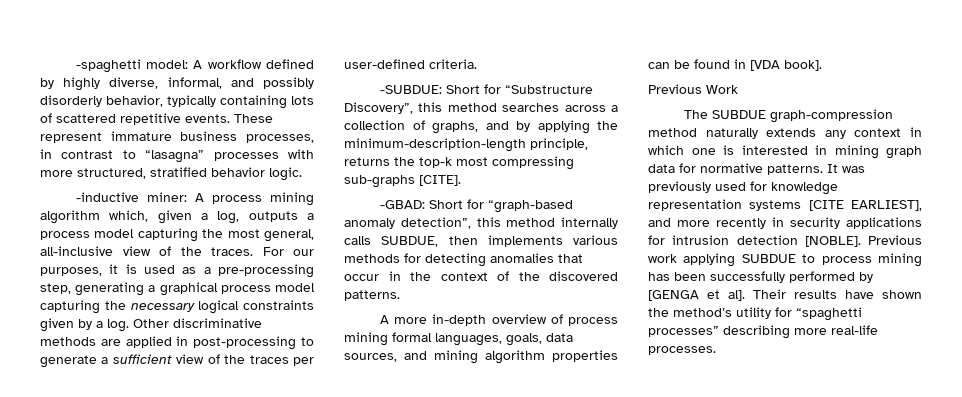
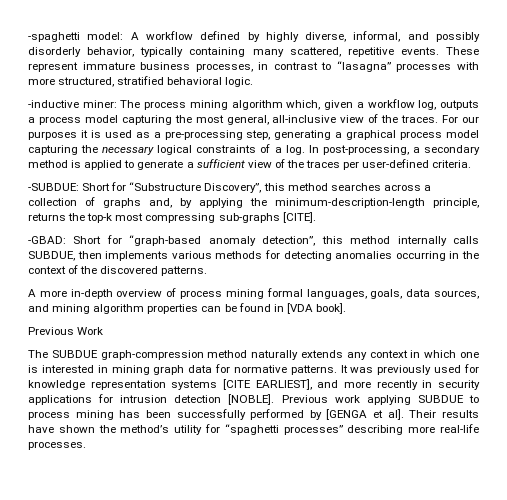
[291,96,314,105] [40,113,116,123] lots of scattered -> [252,47,341,57] many scattered,
[211,167,265,177] behavior -> [167,77,223,85] behavioral
[194,193,204,202] A -> [120,100,141,108] The
(208, 216) none -> [367,99,415,108] workflow
[40,267,102,276] purposes, -> [28,131,77,140] purposes
[40,318,262,332] [40,336,297,350] given by a log. Other discriminative methods are applied in post-processing -> [260,144,480,155] [28,160,123,170] of a log. In post-processing, a secondary method is applied
[432,121,509,134] graphs, and -> [103,198,172,208] graphs and,
[558,254,583,263] [344,274,379,281] that occur -> [395,251,446,261] occurring

